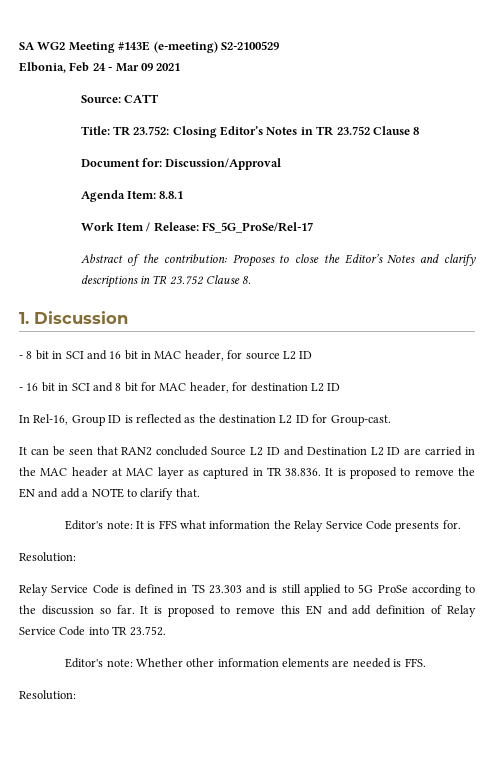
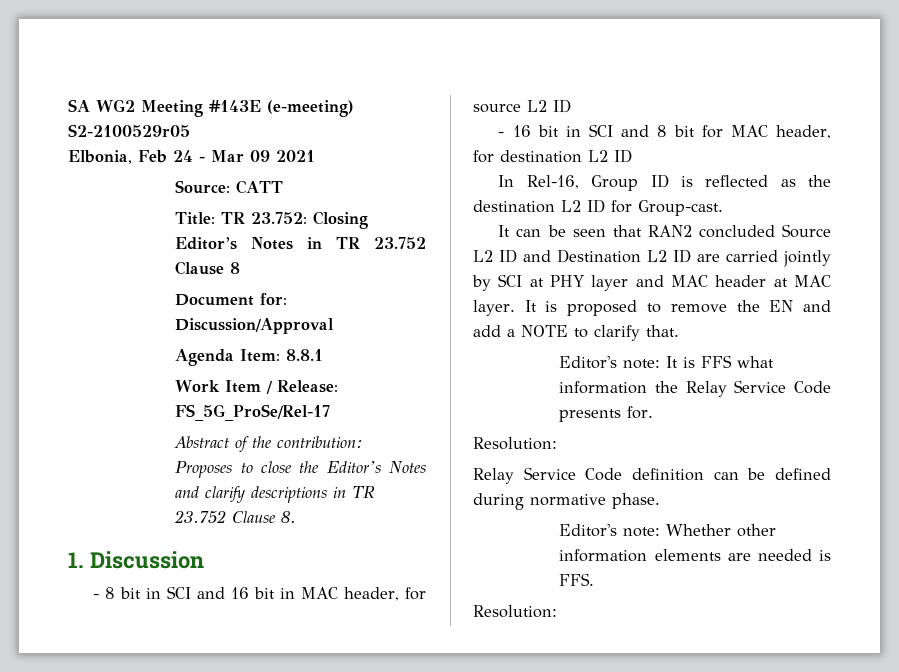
[220,41,279,50] S2-2100529 -> [68,124,190,137] S2-2100529r05
[465,447,475,455] [19,467,322,479] in the MAC header at MAC layer as captured in TR 38.836. -> [783,250,831,267] [472,274,831,291] [473,300,515,316] jointly by SCI at PHY layer and MAC header at MAC layer.
[122,584,475,596] [19,605,477,617] [19,626,166,636] is defined in TS 23.303 and is still applied to 5G ProSe according to the discussion so far. It is proposed to remove this EN and add definition of Relay Service Code into TR 23.752. -> [632,468,831,481] [473,493,660,510] definition can be defined during normative phase.

